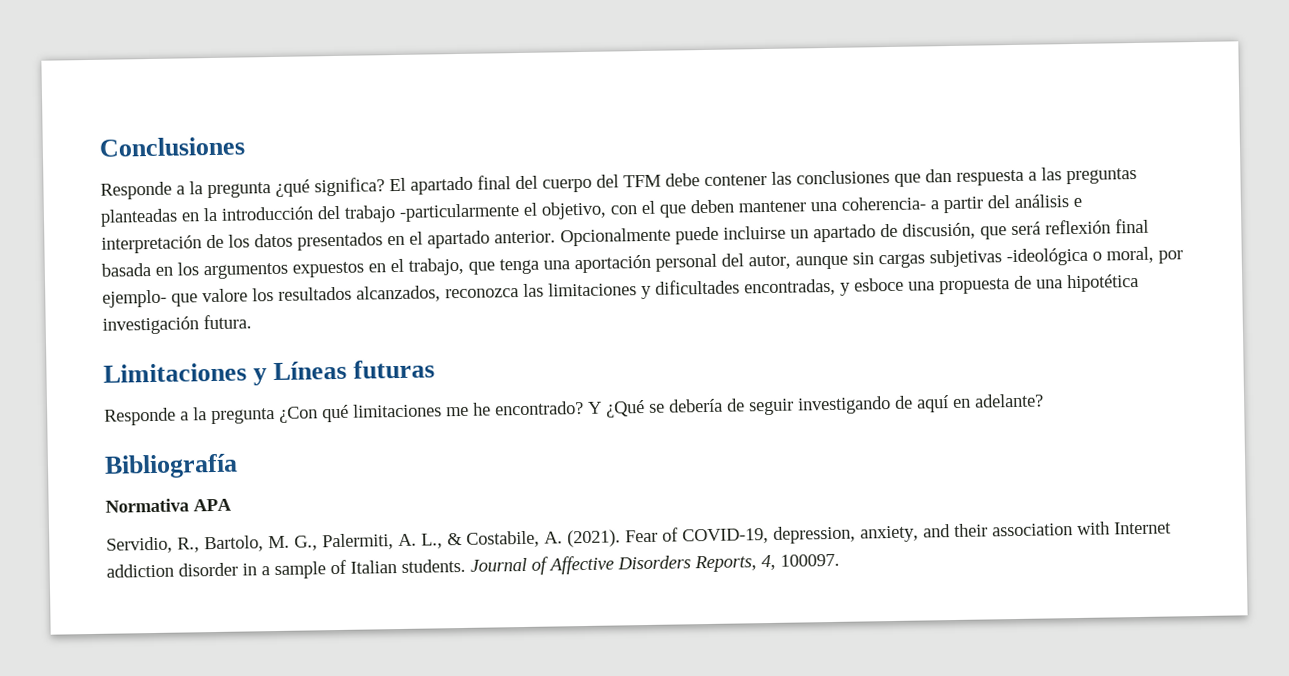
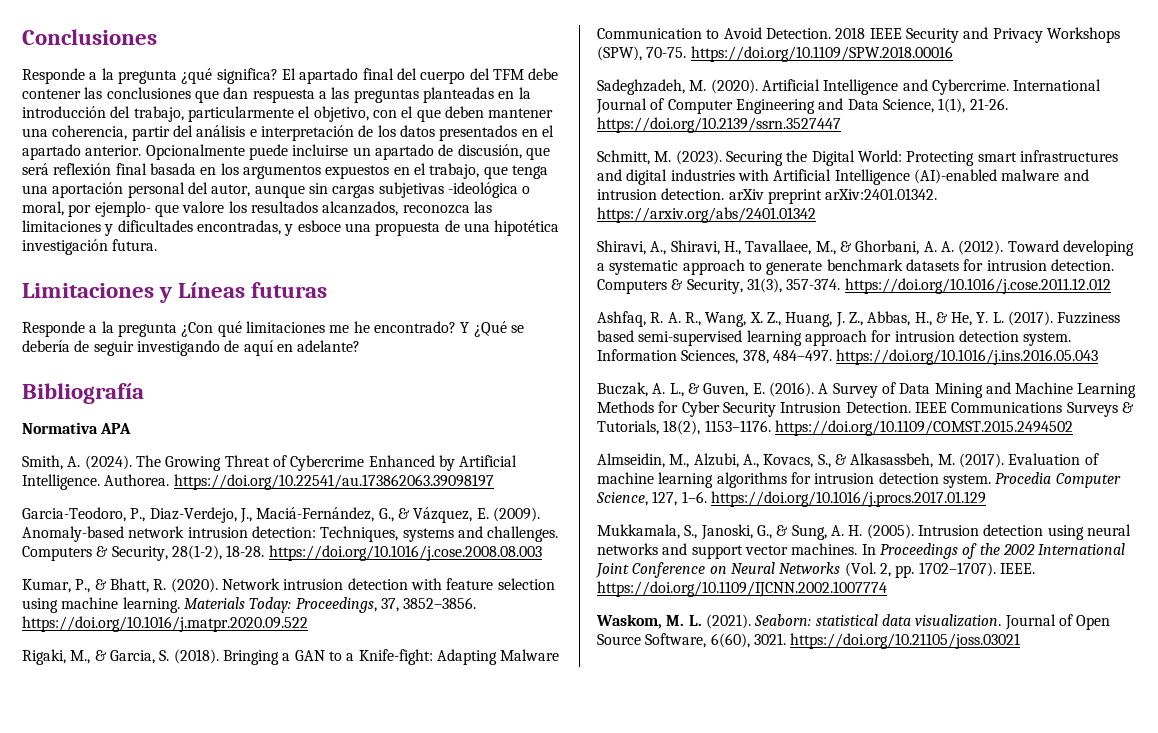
[344,203,520,223] trabajo -particularmente -> [133,106,294,122] trabajo, particularmente
[841,196,939,211] coherencia- a -> [52,125,128,140] coherencia,
[106,521,1172,554] [106,553,840,580] Servidio, R., Bartolo, M. G., Palermiti, A. L., & Costabile, A. (2021). Fear of COVID-19, depression, anxiety, and their association with Internet addiction disorder in a sample of Italian students. Journal of Affective Disorders Reports, 4, 100097. -> [22,455,518,471] [22,474,494,490] [22,507,540,523] [22,526,559,542] [22,545,542,561] [22,578,555,593] [22,597,477,613] [22,616,308,632] [22,649,560,665] [597,27,1120,43] [597,46,953,62] [597,79,1102,95] [596,98,1008,114] [597,117,841,133] [597,150,1118,166] [597,169,1089,185] [597,188,938,204] [597,207,816,223] [597,240,1134,256] [597,259,1114,275] [597,278,1111,294] [597,311,1121,327] [597,330,1072,346] [597,349,1099,365] [597,382,1137,398] [597,401,1134,417] [597,420,1073,436] [597,453,1099,468] [597,472,1121,488] [596,491,986,507] [597,524,1131,540] [597,543,1126,559] [595,562,1035,578] [597,581,887,597] [596,614,1111,630] [597,633,1021,649] Smith, A. (2024). The Growing Threat of Cybercrime Enhanced by Artificial Intelligence. Authorea. https://doi.org/10.22541/au.173862063.39098197 // Garcia-Teodoro, P., Diaz-Verdejo, J., Maciá-Fernández, G., & Vázquez, E. (2009). Anomaly-based network intrusion detection: Techniques, systems and challenges. Computers & Security, 28(1-2), 18-28. https://doi.org/10.1016/j.cose.2008.08.003 // Kumar, P., & Bhatt, R. (2020). Network intrusion detection with feature selection using machine learning. Materials Today: Proceedings, 37, 3852–3856. https://doi.org/10.1016/j.matpr.2020.09.522 // Rigaki, M., & Garcia, S. (2018). Bringing a GAN to a Knife-fight: Adapting Malware Communication to Avoid Detection. 2018 IEEE Security and Privacy Workshops (SPW), 70-75. https://doi.org/10.1109/SPW.2018.00016 // Sadeghzadeh, M. (2020). Artificial Intelligence and Cybercrime. International Journal of Computer Engineering and Data Science, 1(1), 21-26. https://doi.org/10.2139/ssrn.3527447 // Schmitt, M. (2023). Securing the Digital World: Protecting smart infrastructures and digital industries with Artificial Intelligence (AI)-enabled malware and intrusion detection. arXiv preprint arXiv:2401.01342. https://arxiv.org/abs/2401.01342 // Shiravi, A., Shiravi, H., Tavallaee, M., & Ghorbani, A. A. (2012). Toward developing a systematic approach to generate benchmark datasets for intrusion detection. Computers & Security, 31(3), 357-374. https://doi.org/10.1016/j.cose.2011.12.012 // Ashfaq, R. A. R., Wang, X. Z., Huang, J. Z., Abbas, H., & He, Y. L. (2017). Fuzziness based semi-supervised learning approach for intrusion detection system. Information Sciences, 378, 484–497. https://doi.org/10.1016/j.ins.2016.05.043 // Buczak, A. L., & Guven, E. (2016). A Survey of Data Mining and Machine Learning Methods for Cyber Security Intrusion Detection. IEEE Communications Surveys & Tutorials, 18(2), 1153–1176. https://doi.org/10.1109/COMST.2015.2494502 // Almseidin, M., Alzubi, A., Kovacs, S., & Alkasassbeh, M. (2017). Evaluation of machine learning algorithms for intrusion detection system. Procedia Computer Science, 127, 1–6. https://doi.org/10.1016/j.procs.2017.01.129 // Mukkamala, S., Janoski, G., & Sung, A. H. (2005). Intrusion detection using neural networks and support vector machines. In Proceedings of the 2002 International Joint Conference on Neural Networks (Vol. 2, pp. 1702–1707). IEEE. https://doi.org/10.1109/IJCNN.2002.1007774 // Waskom, M. L. (2021). Seaborn: statistical data visualization. Journal of Open Source Software, 6(60), 3021. https://doi.org/10.21105/joss.03021

